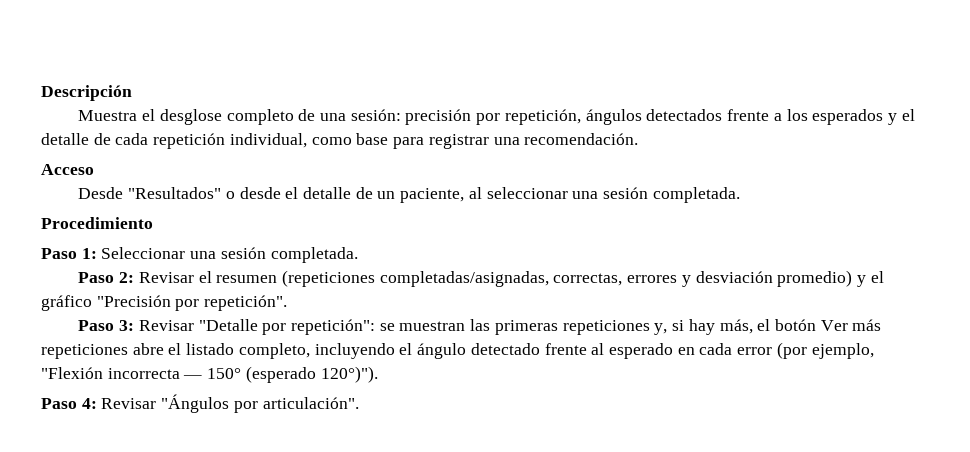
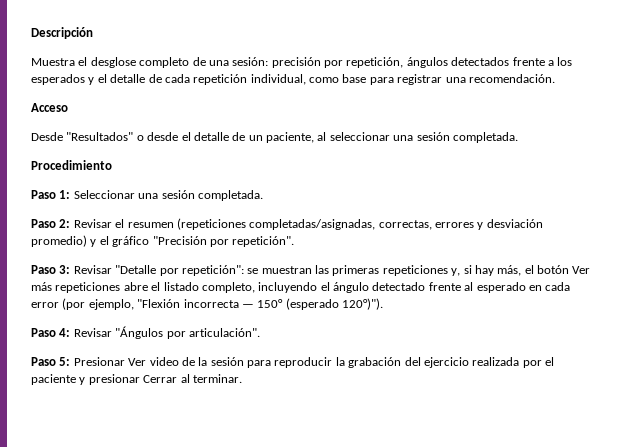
(359, 403) none -> [31,357,554,368] [31,374,242,385] // Paso 5: Presionar Ver video de la sesión para reproducir la grabación del ejercicio realizada por el paciente y presionar Cerrar al terminar.

